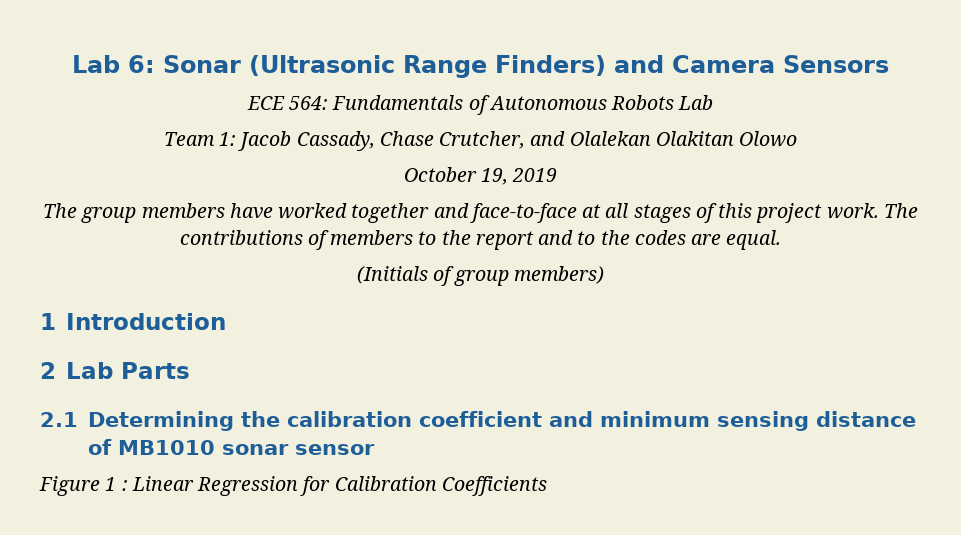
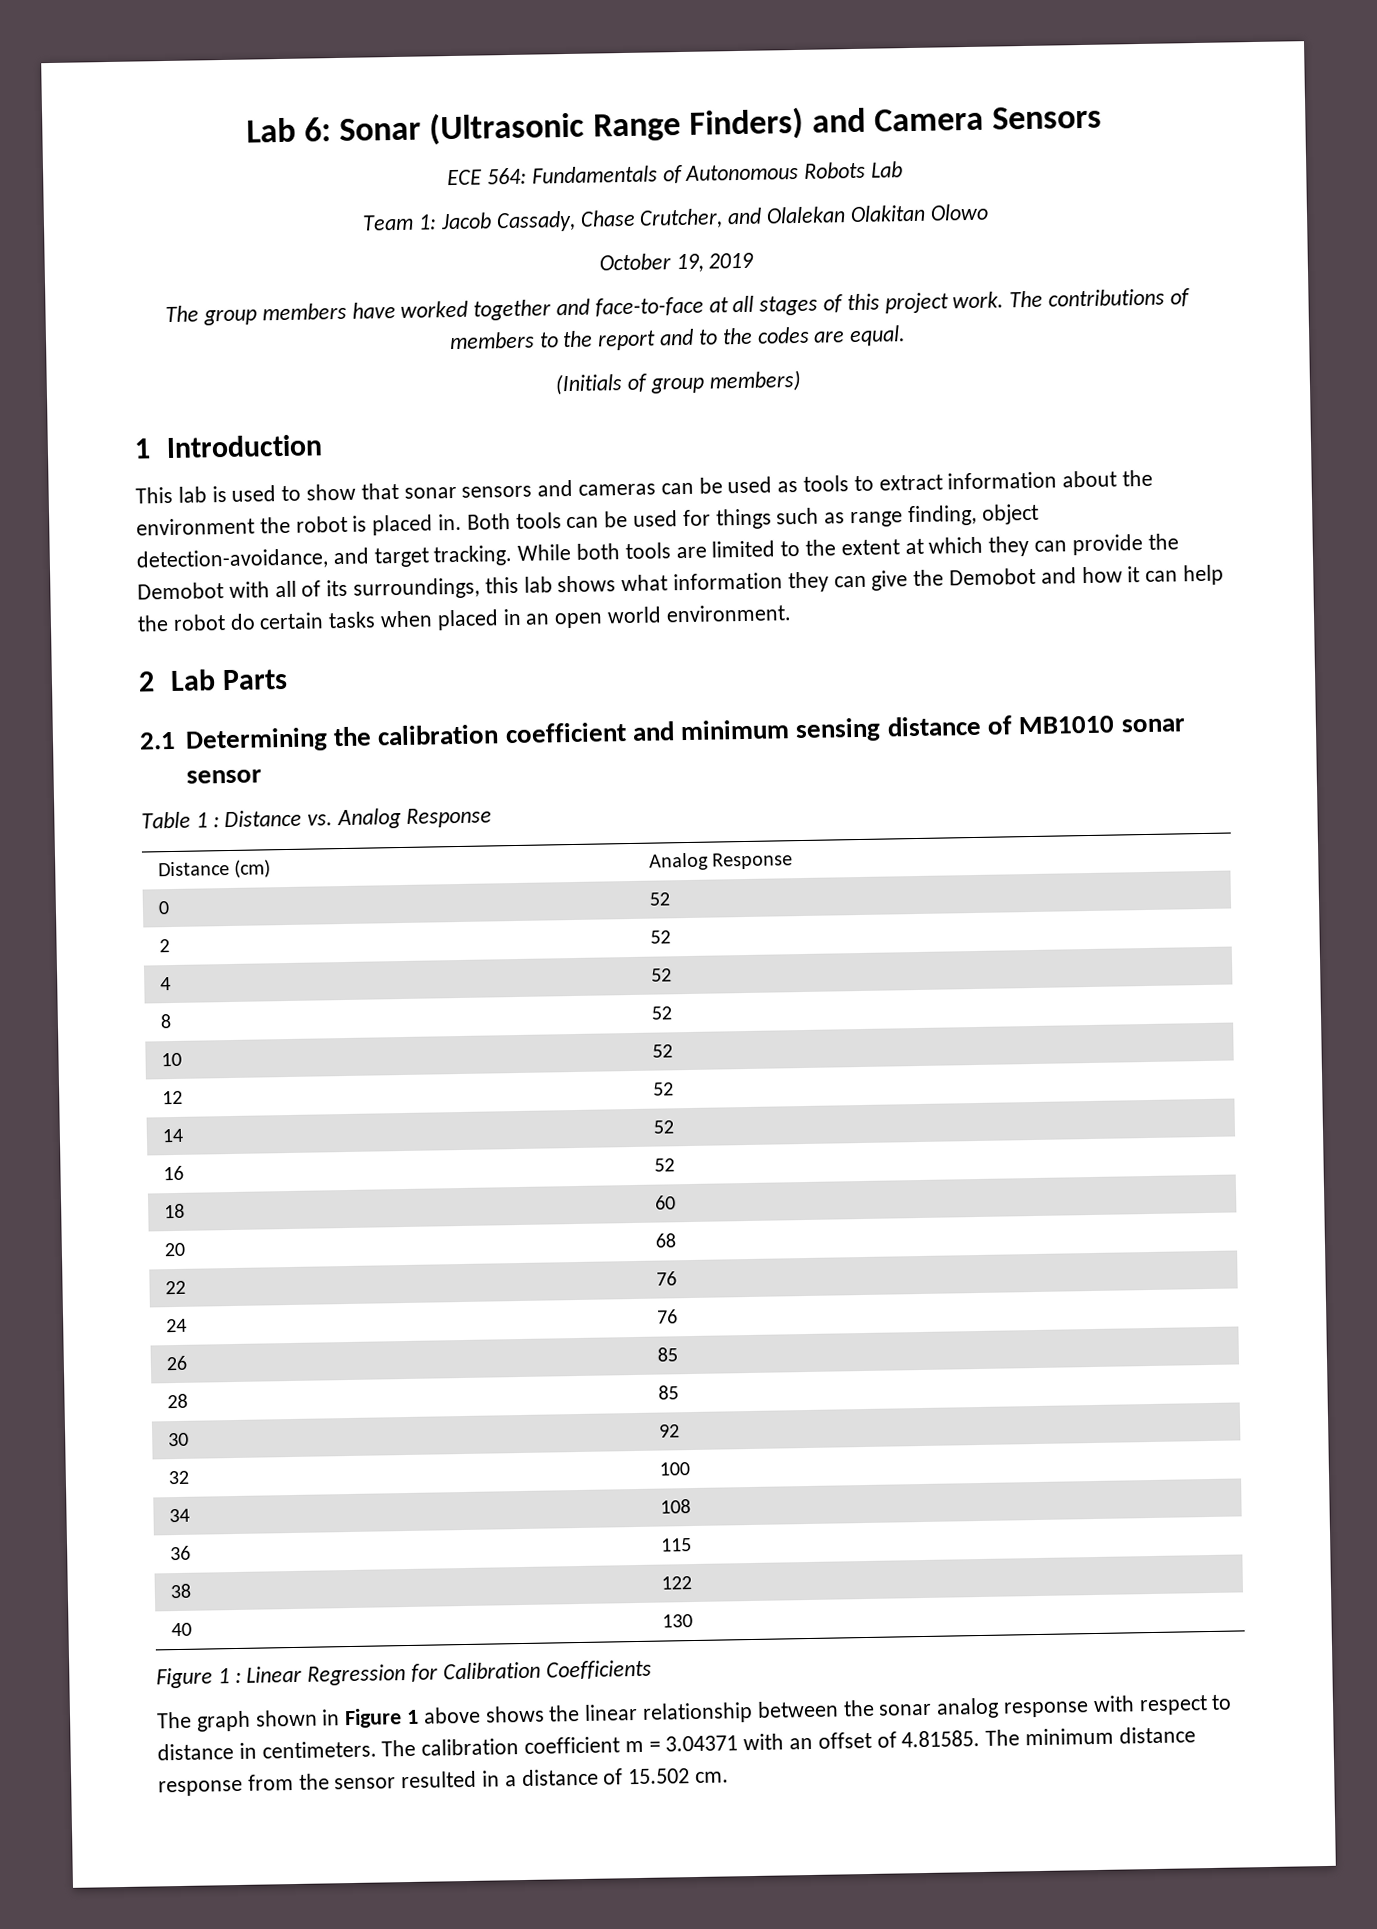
(226, 321) none -> [135,469,1154,504] [136,503,1039,536] [136,533,1179,571] [137,564,1225,600] [137,604,792,632] // This lab is used to show that sonar sensors and cameras can be used as tools to extract information about the environment the robot is placed in. Both tools can be used for things such as range finding, object detection-avoidance, and target tracking. While both tools are limited to the extent at which they can provide the Demobot with all of its surroundings, this lab shows what information they can give the Demobot and how it can help the robot do certain tasks when placed in an open world environment.
(375, 449) none -> [141,807,492,830] [157,859,272,878] [648,852,794,871] [157,901,170,915] [648,892,670,906] [158,939,170,953] [649,930,671,944] [159,977,171,991] [650,968,672,982] [159,1014,172,1029] [650,1006,672,1020] [160,1052,182,1067] [651,1044,673,1058] [161,1090,183,1105] [652,1082,674,1096] [161,1128,184,1143] [652,1120,674,1134] [162,1165,184,1181] [653,1158,675,1172] [163,1203,185,1219] [654,1195,676,1210] [163,1242,186,1257] [654,1233,676,1248] [164,1280,186,1295] [655,1271,677,1286] [165,1318,187,1333] [656,1309,678,1324] [165,1355,187,1371] [656,1347,678,1362] [166,1393,188,1409] [657,1385,679,1400] [167,1432,189,1447] [658,1424,680,1438] [167,1470,189,1485] [658,1462,690,1476] [168,1508,190,1523] [659,1499,691,1514] [169,1545,191,1561] [660,1538,692,1552] [169,1583,191,1599] [660,1576,692,1590] [170,1622,192,1637] [661,1614,693,1628] // Table 1 : Distance vs. Analog Response // Distance (cm) | Analog Response // 0 | 52 // 2 | 52 // 4 | 52 // 8 | 52 // 10 | 52 // 12 | 52 // 14 | 52 // 16 | 52 // 18 | 60 // 20 | 68 // 22 | 76 // 24 | 76 // 26 | 85 // 28 | 85 // 30 | 92 // 32 | 100 // 34 | 108 // 36 | 115 // 38 | 122 // 40 | 130
(547, 486) none -> [156,1694,1233,1732] [157,1726,1196,1761] [158,1768,730,1797] // The graph shown in Figure 1 above shows the linear relationship between the sonar analog response with respect to distance in centimeters. The calibration coefficient m = 3.04371 with an offset of 4.81585. The minimum distance response from the sensor resulted in a distance of 15.502 cm.

